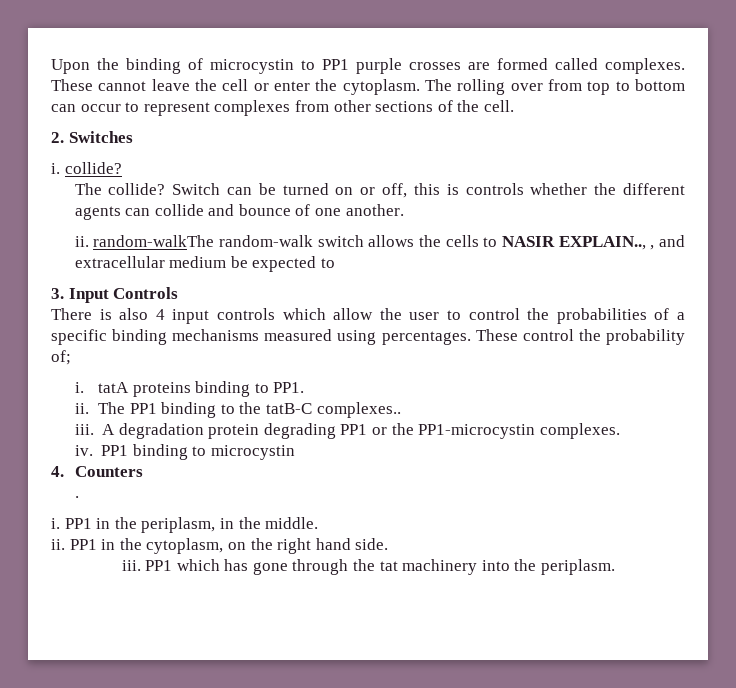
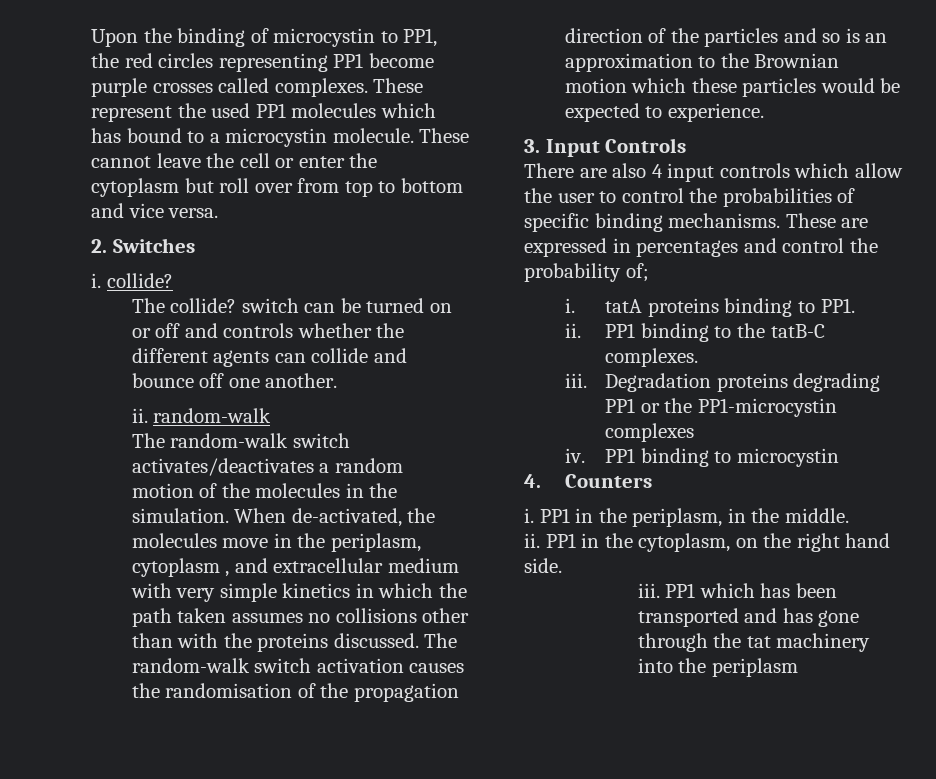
[322,58,685,74] PP1 purple crosses are formed called complexes. -> [403,28,438,47] [91,53,434,72] [91,78,424,97] [91,103,436,122] [91,128,414,147] PP1, the red circles representing PP1 become purple crosses called complexes. These represent the used PP1 molecules which has bound to a microcystin molecule.
[342,79,506,95] cytoplasm. The rolling -> [91,178,250,197] cytoplasm but roll
[51,100,514,116] can occur to represent complexes from other sections of the cell. -> [91,203,219,218] and vice versa.
[172,183,221,195] Switch -> [241,298,299,313] switch
[382,183,459,198] off, this is -> [155,323,218,338] off and
[295,204,311,216] of -> [199,373,225,388] off
[93,235,685,250] [74,256,227,268] random-walkThe random-walk switch allows the cells to NASIR EXPLAIN.., , and extracellular medium -> [153,408,272,423] [131,433,350,448] [131,458,403,476] [131,483,398,498] [131,508,436,527] [131,533,421,552] [131,558,459,577] [130,583,467,602] [131,608,470,627] [131,633,458,652] [131,658,465,673] [131,683,459,702] [564,28,888,47] [564,53,840,72] [564,78,875,97] random-walk // The random-walk switch activates/deactivates a random motion of the molecules in the simulation. When de-activated, the molecules move in the periplasm, cytoplasm , and extracellular medium with very simple kinetics in which the path taken assumes no collisions other than with the proteins discussed. The random-walk switch activation causes the randomisation of the propagation direction of the particles and so is an approximation to the Brownian motion which these particles would
(335, 263) none -> [667,103,764,122] experience.
[99,309,112,320] is -> [579,168,607,178] are
[677,312,686,320] a -> (856, 195) none
[172,329,518,345] mechanisms measured using percentages. These -> [668,213,869,228] [524,238,777,257] mechanisms. These are expressed in percentages and
[98,402,126,414] The -> (581, 330) none
[316,402,401,418] [74,423,260,439] complexes.. // iii. A degradation protein -> [605,348,699,367] [564,373,788,392] complexes. // iii. Degradation proteins
[539,423,620,439] complexes. -> [605,423,695,442] complexes
[74,496,79,498] // . -> (652, 481) none
(249, 565) none -> [795,583,837,598] [637,608,813,627] been transported and has
[541,559,616,575] periplasm. -> [711,658,798,677] periplasm

